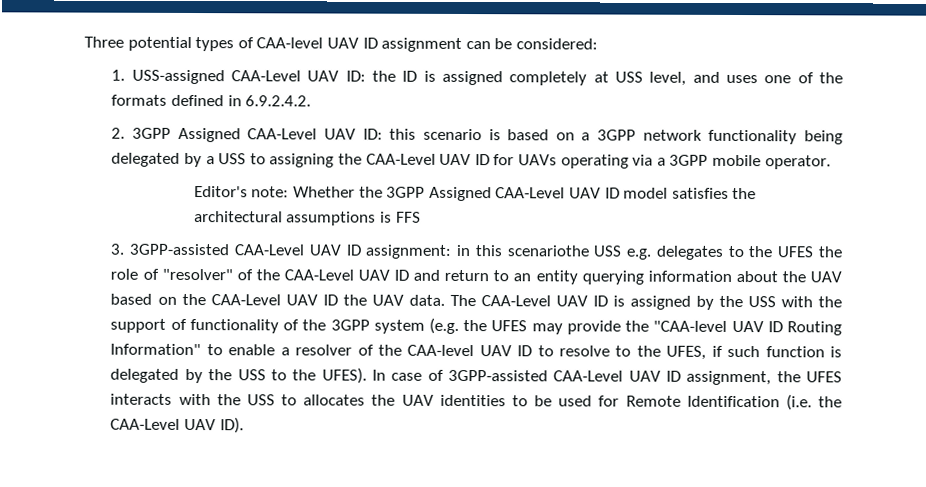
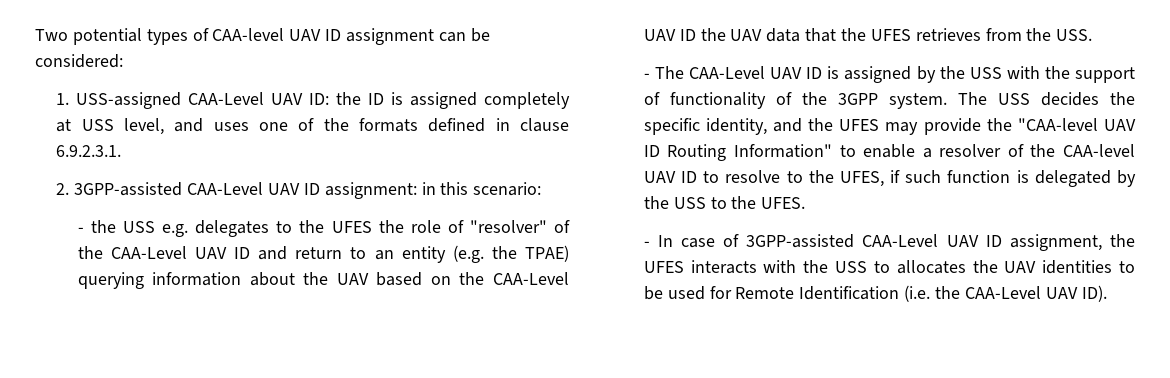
[84,36,124,48] Three -> [35,29,68,41] Two
[245,95,312,107] 6.9.2.4.2. -> [520,118,570,132] [56,145,122,157] clause 6.9.2.3.1.
[132,127,843,145] [111,152,831,170] [193,186,757,202] [193,211,421,226] [110,243,125,255] 3GPP Assigned CAA-Level UAV ID: this scenario is based on a 3GPP network functionality being delegated by a USS to assigning the CAA-Level UAV ID for UAVs operating via a 3GPP mobile operator. // Editor's note: Whether the 3GPP Assigned CAA-Level UAV ID model satisfies the architectural assumptions is FFS // 3. -> (70, 189) none
[506,245,589,257] scenariothe -> [473,182,542,196] [77,220,116,233] scenario: // - the
(578, 277) none -> [452,245,570,263] (e.g. the TPAE)
[408,294,445,306] data. -> [766,28,1093,42] [643,73,650,79] data that the UFES retrieves from the USS. // -
[373,317,460,334] system (e.g. -> [888,92,1135,109] [643,118,803,135] system. The USS decides the specific identity, and
[321,367,367,384] UFES). -> [761,197,806,209] [643,241,650,247] UFES. // -

